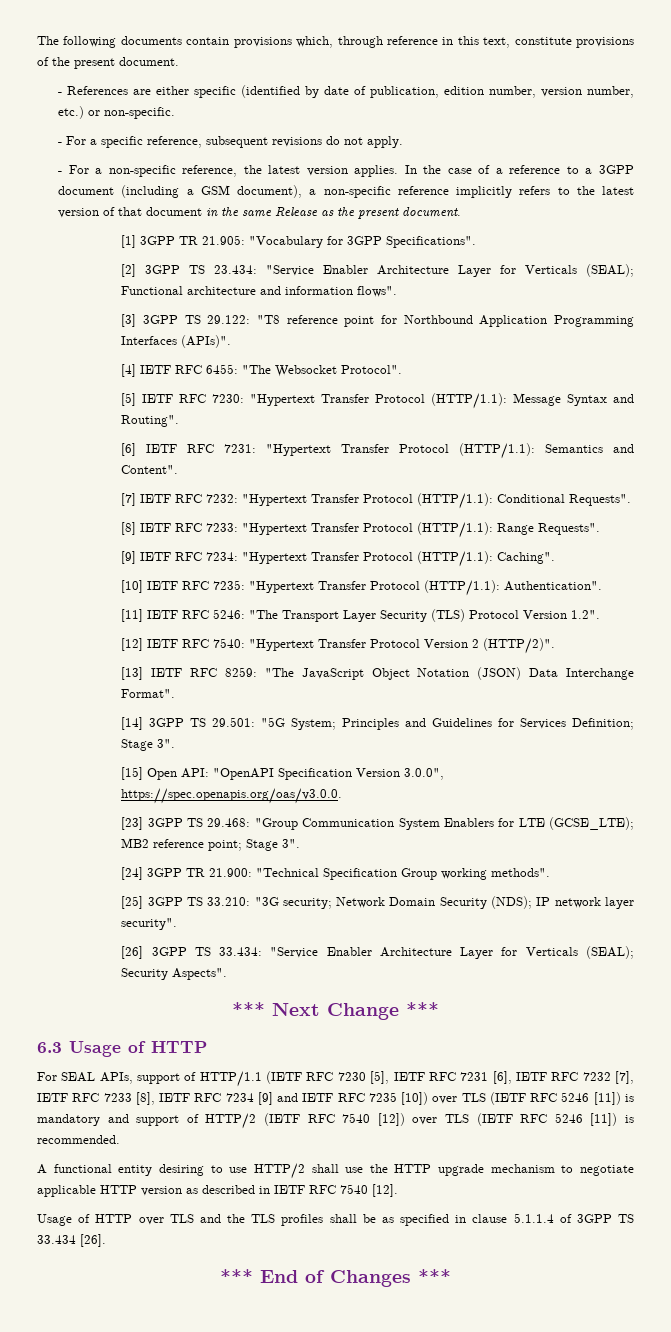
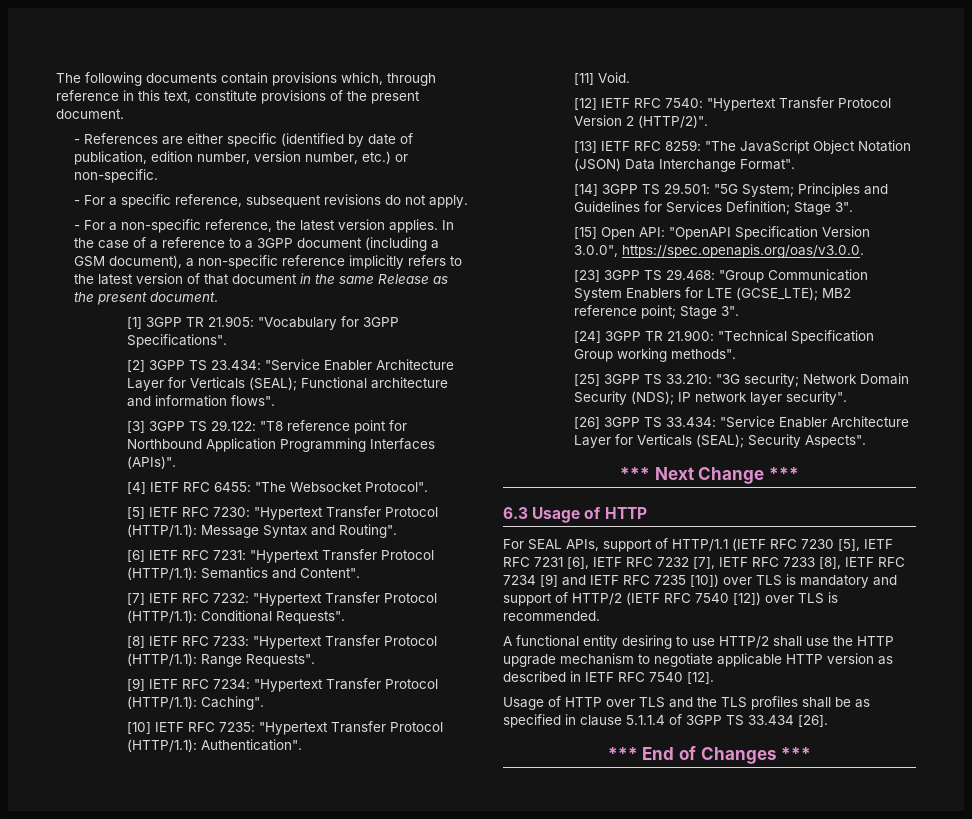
[147,609,601,622] IETF RFC 5246: "The Transport Layer Security (TLS) Protocol Version 1.2". -> [597,72,630,83] Void.
[489,1092,621,1105] (IETF RFC 5246 [11]) -> (782, 580) none
[476,1113,618,1126] (IETF RFC 5246 [11]) -> (824, 598) none

